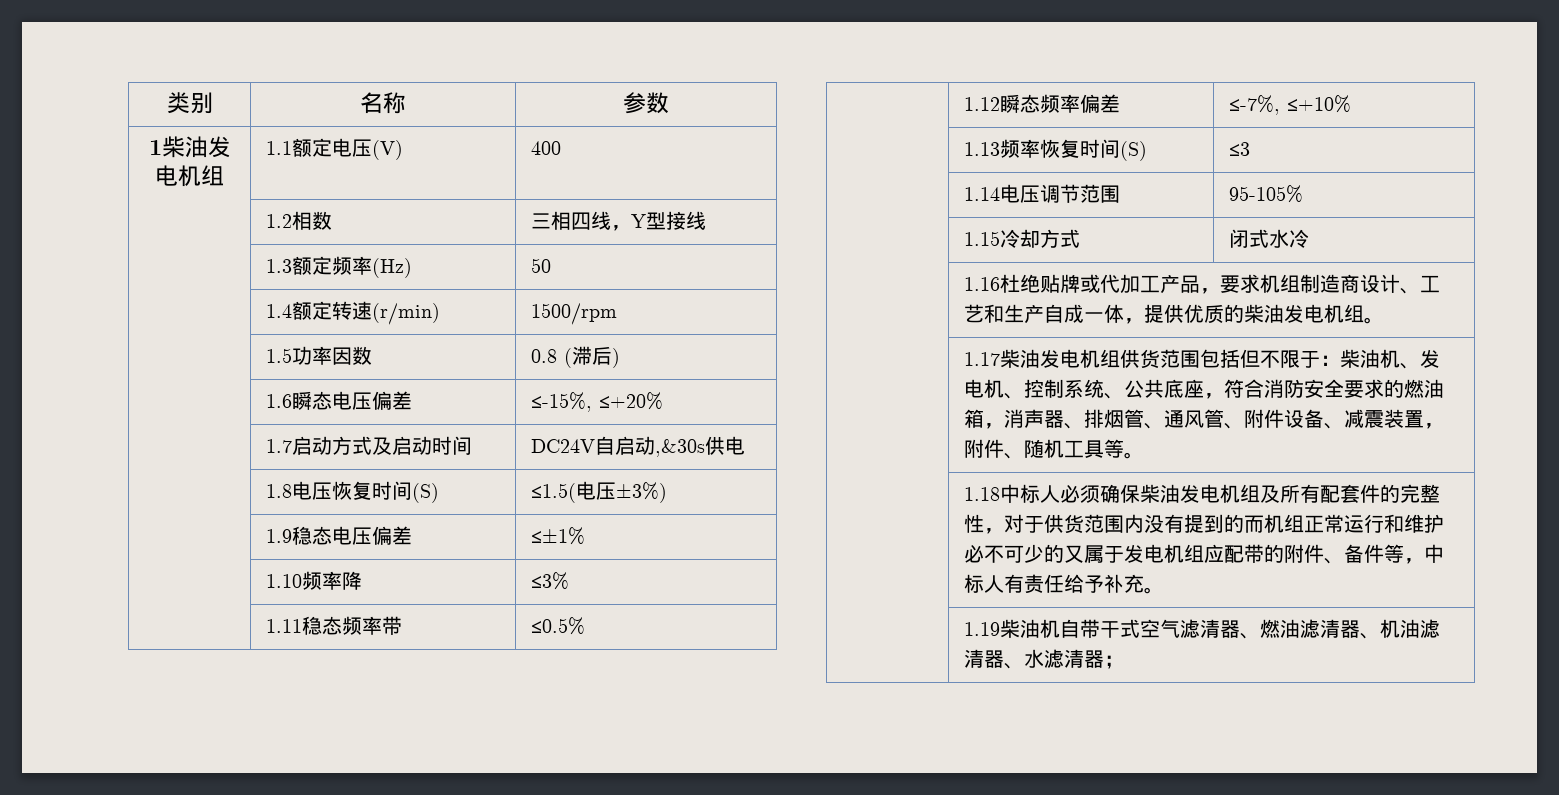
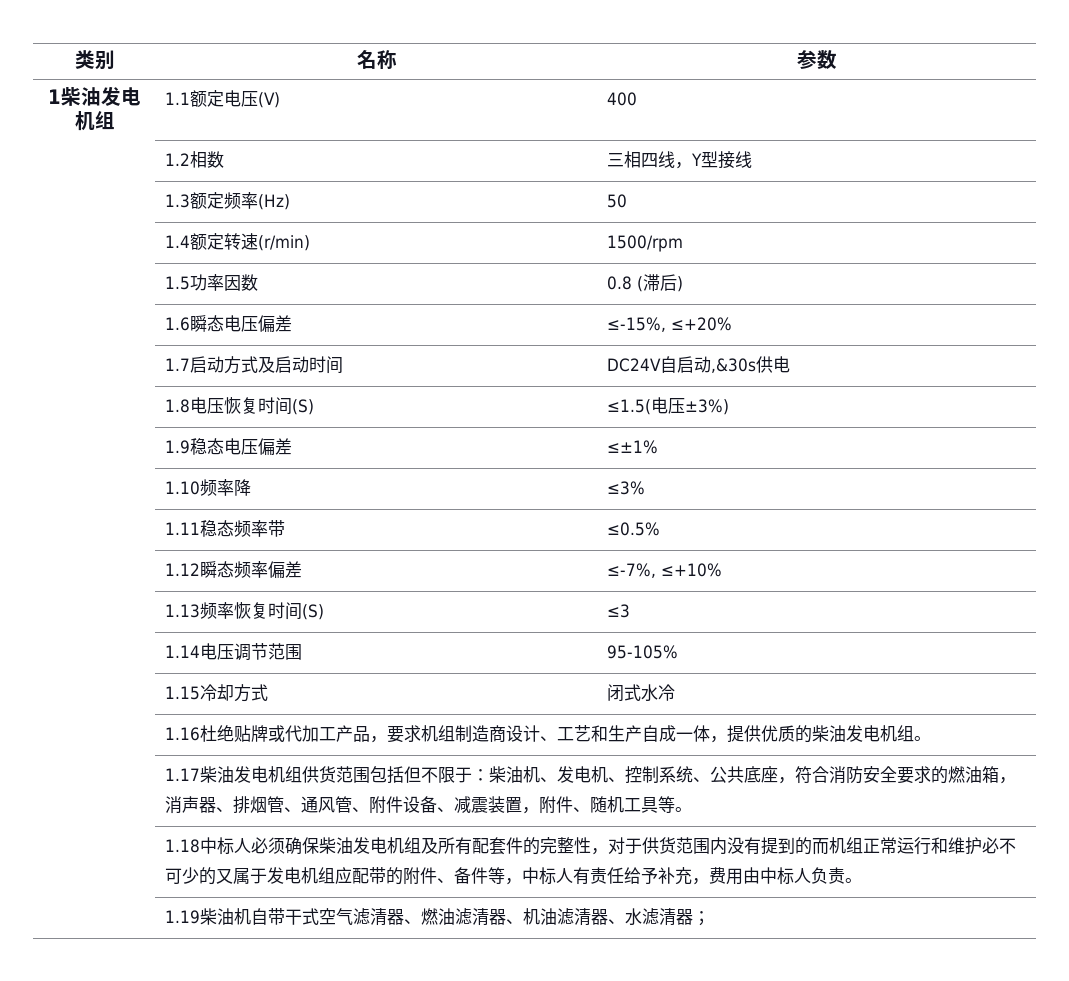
(1144, 583) none -> [692,867,846,885] ，费用由中标人负责

